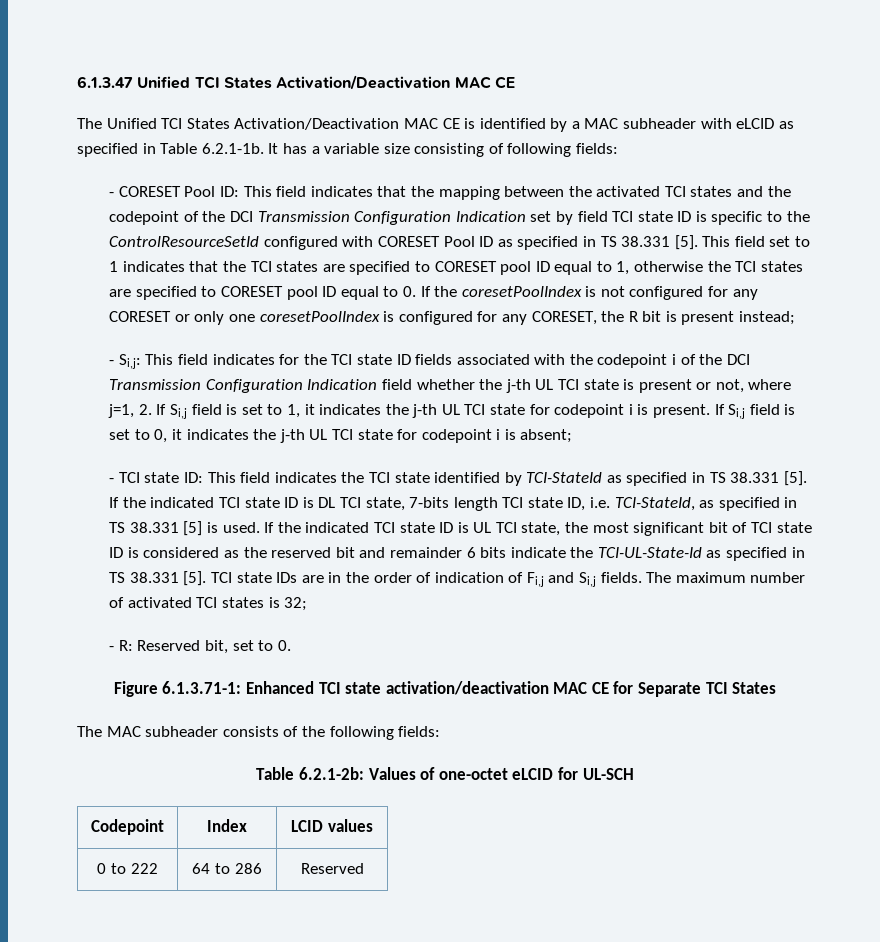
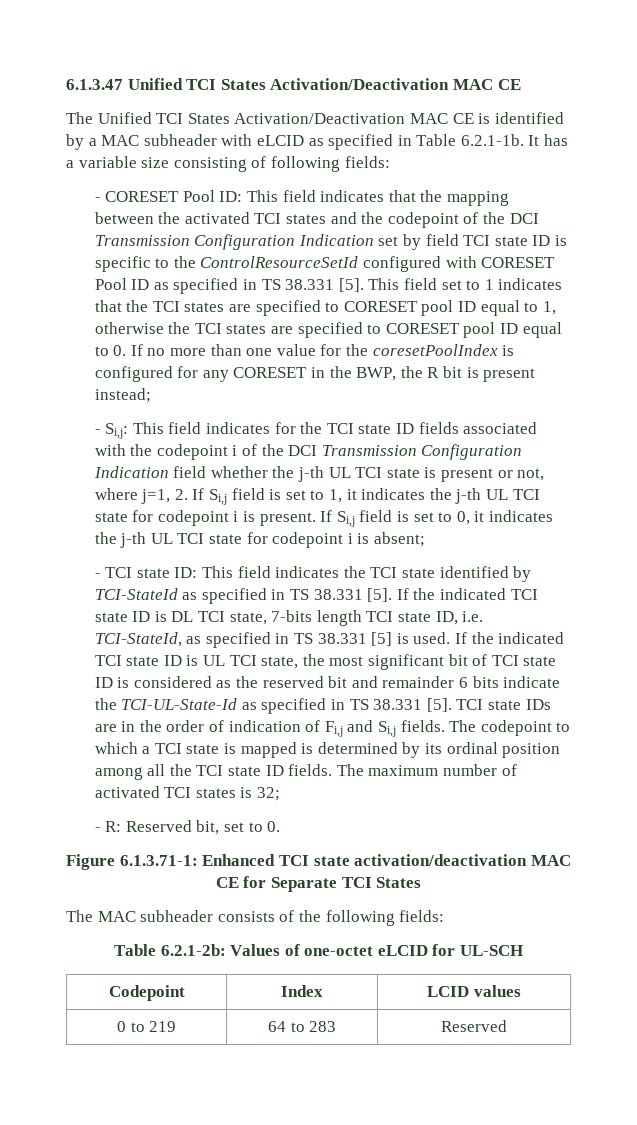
[434,286,758,300] [109,311,597,325] the coresetPoolIndex is not configured for any CORESET or only one coresetPoolIndex is configured for any CORESET, -> [147,344,515,356] [94,366,397,382] no more than one value for the coresetPoolIndex is configured for any CORESET in the BWP,
(672, 577) none -> [480,720,571,736] [94,742,561,758] [94,764,364,780] codepoint to which a TCI state is mapped is determined by its ordinal position among all the TCI state ID fields. The
[130,863,158,874] 222 -> [149,1021,177,1032] 219
[234,863,262,874] 286 -> [309,1021,337,1032] 283

